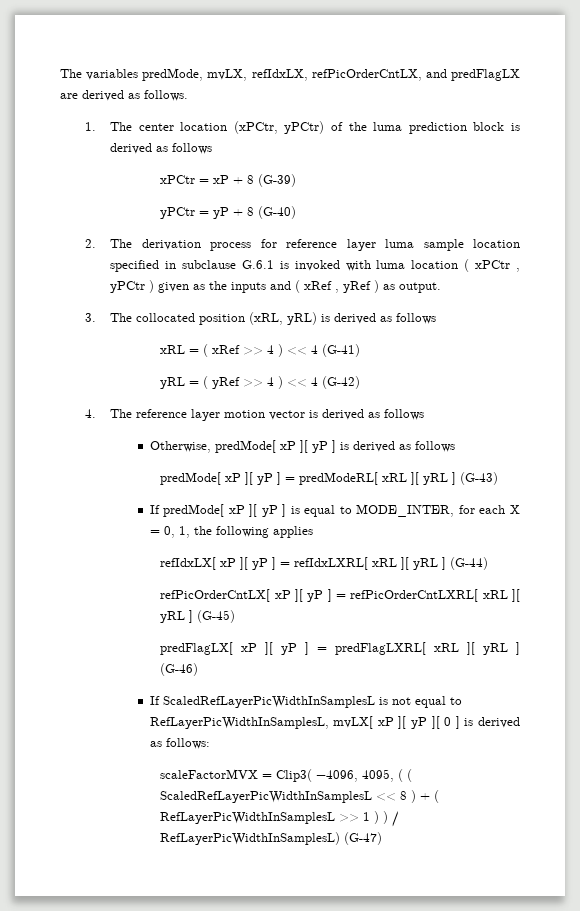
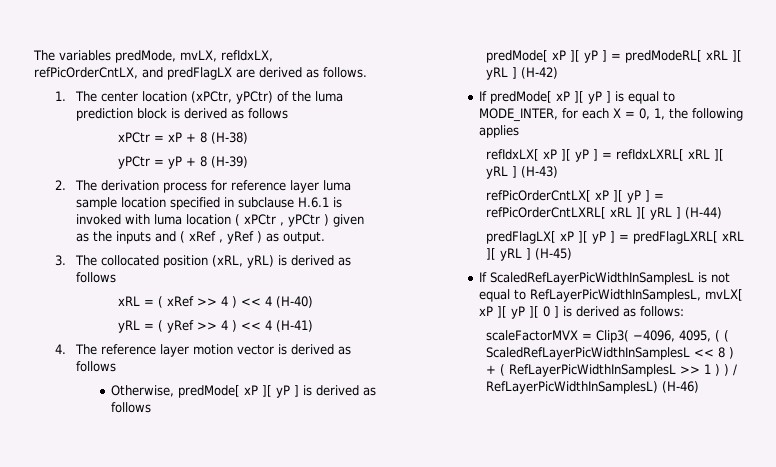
[258,174,297,187] (G-39) -> [211,132,249,144] (H-38)
[258,206,297,219] (G-40) -> [211,156,249,168] (H-39)
[241,260,274,269] G.6.1 -> [298,197,330,208] H.6.1
[322,344,361,357] (G-41) -> [276,296,314,308] (H-40)
[322,376,361,389] (G-42) -> [276,320,314,332] (H-41)
[460,472,499,485] (G-43) -> [521,67,559,79] (H-42)
[450,557,489,570] (G-44) -> [521,166,559,178] (H-43)
[197,610,236,623] (G-45) -> [685,207,723,219] (H-44)
[160,663,199,676] (G-46) -> [535,248,573,260] (H-45)
[344,832,383,845] (G-47) -> [662,381,700,393] (H-46)

